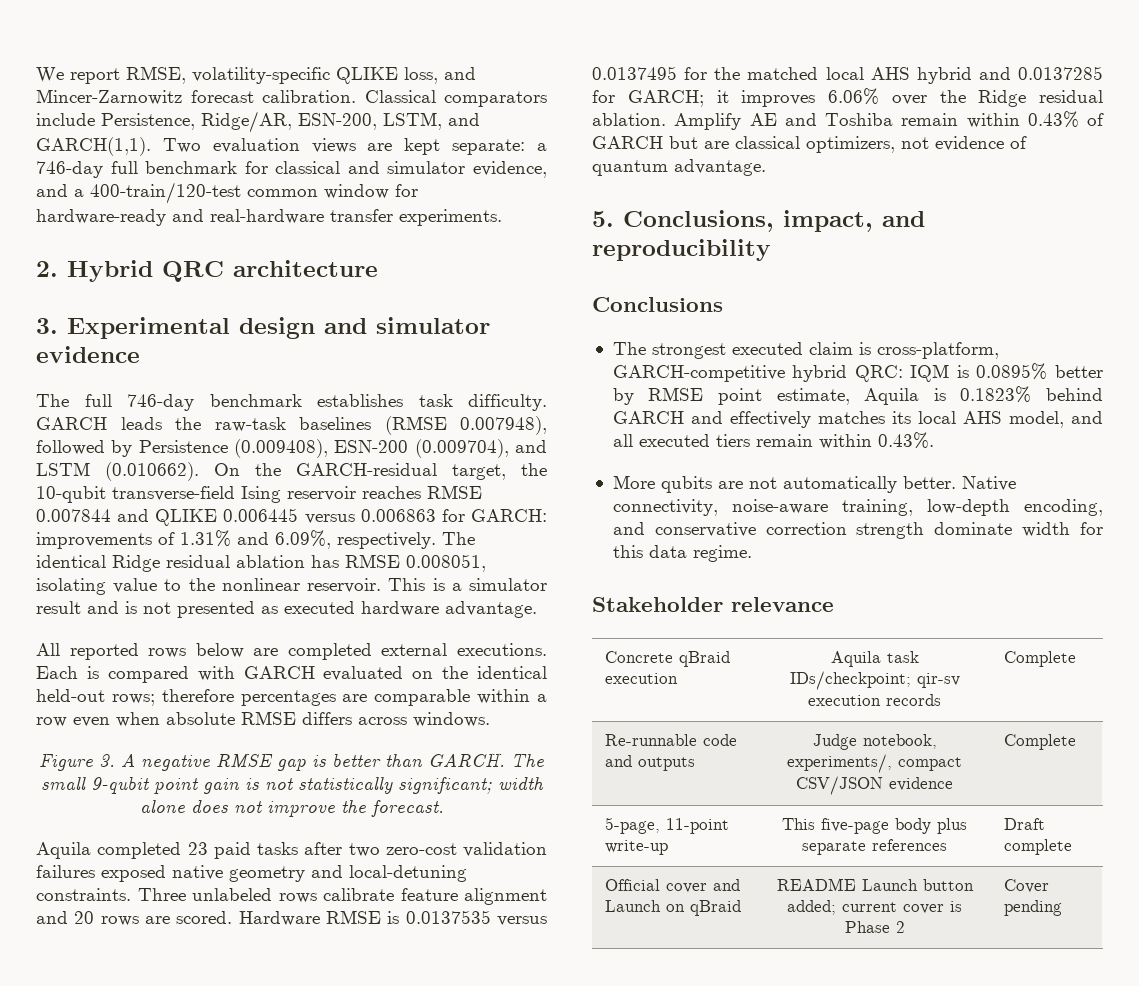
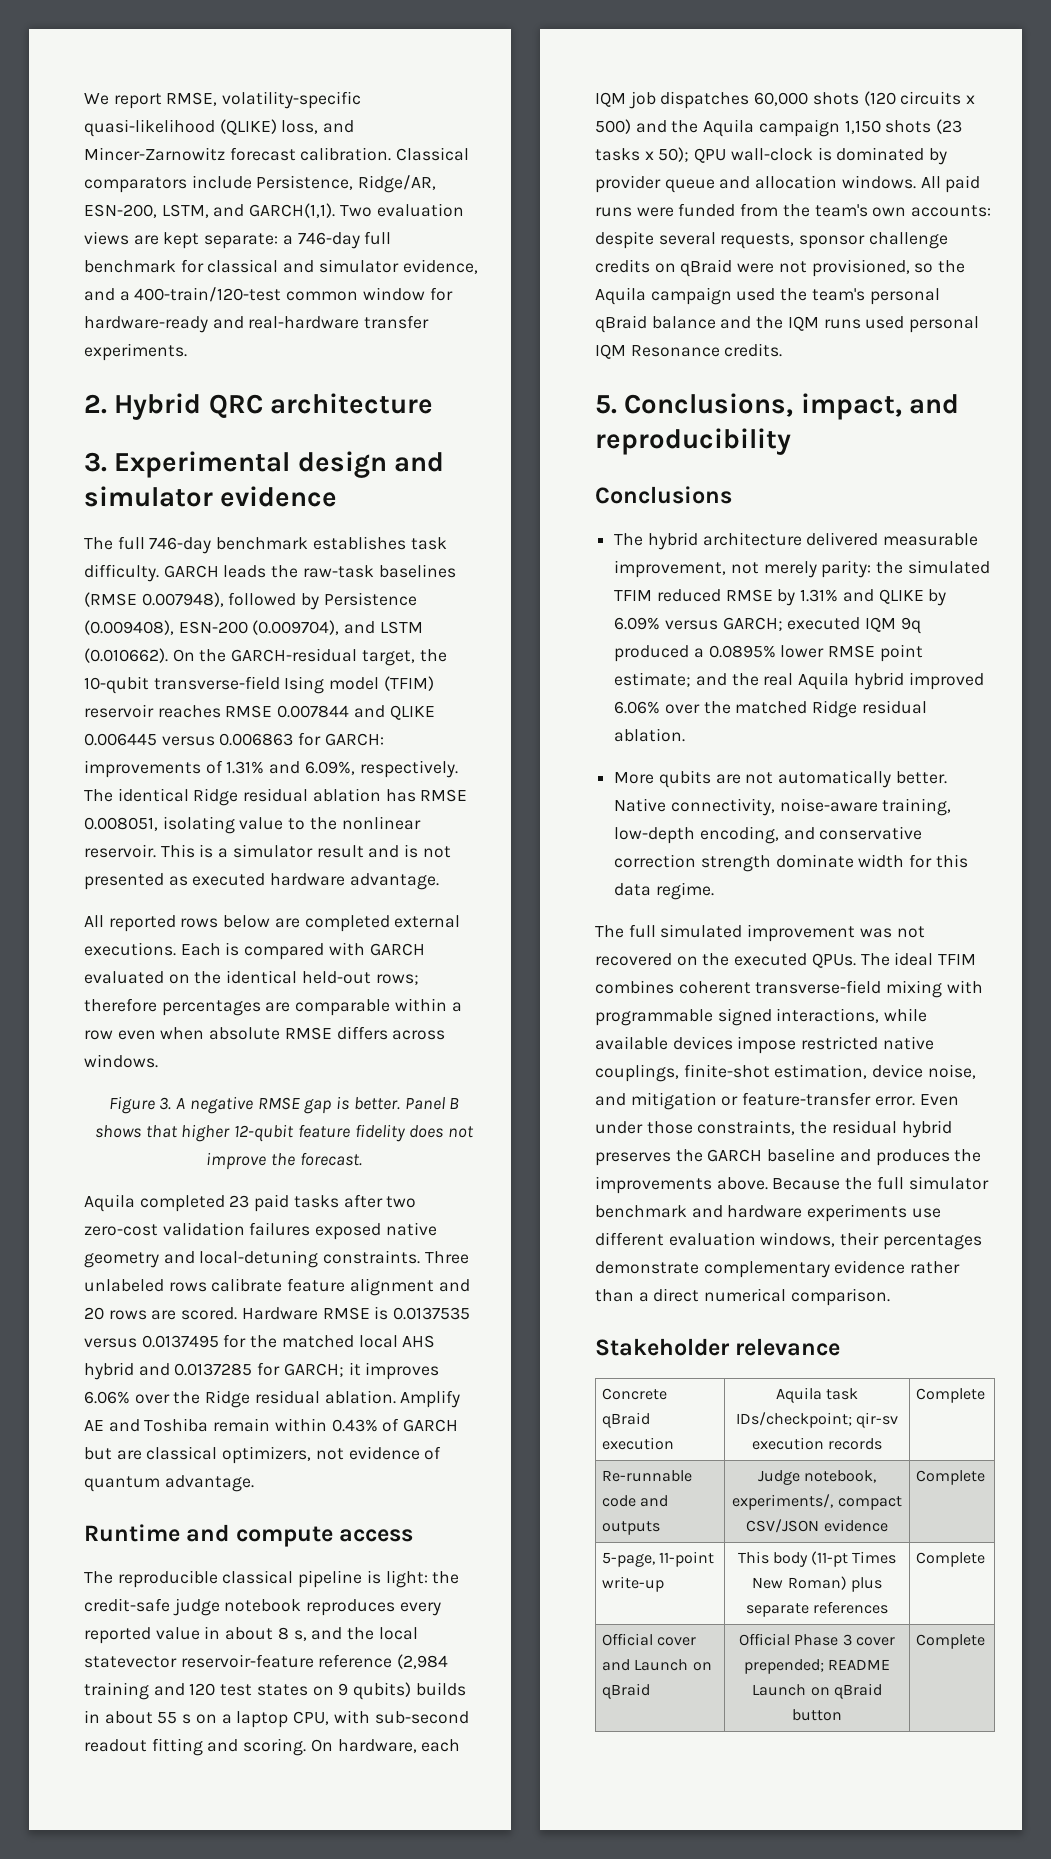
[336,67,398,84] QLIKE -> [84,119,277,137] quasi-likelihood (QLIKE)
(281, 494) none -> [329,676,434,691] model (TFIM)
[332,753,544,767] [40,776,544,794] [139,800,185,813] better than GARCH. The small 9-qubit point gain is not statistically significant; width alone -> [353,1097,460,1110] [94,1124,405,1142] better. Panel B shows that higher 12-qubit feature fidelity
(766, 167) none -> [84,1524,414,1547] [84,1570,460,1588] [84,1598,441,1616] [84,1626,418,1644] [84,1654,449,1669] [84,1682,466,1700] [84,1710,469,1728] [84,1738,461,1756] [595,91,976,109] [595,119,963,137] [595,147,948,165] [595,175,981,193] [595,203,992,217] [595,231,948,249] [595,259,966,277] [595,287,940,305] [595,315,980,333] [595,343,783,359] // Runtime and compute access // The reproducible classical pipeline is light: the credit-safe judge notebook reproduces every reported value in about 8 s, and the local statevector reservoir-feature reference (2,984 training and 120 test states on 9 qubits) builds in about 55 s on a laptop CPU, with sub-second readout fitting and scoring. On hardware, each IQM job dispatches 60,000 shots (120 circuits x 500) and the Aquila campaign 1,150 shots (23 tasks x 50); QPU wall-clock is dominated by provider queue and allocation windows. All paid runs were funded from the team's own accounts: despite several requests, sponsor challenge credits on qBraid were not provisioned, so the Aquila campaign used the team's personal qBraid balance and the IQM runs used personal IQM Resonance credits.
[651,342,999,359] [612,363,1103,382] [612,386,1103,405] [612,411,1103,428] [612,432,934,449] strongest executed claim is cross-platform, GARCH-competitive hybrid QRC: IQM is 0.0895% better by RMSE point estimate, Aquila is 0.1823% behind GARCH and effectively matches its local AHS model, and all executed tiers remain within 0.43%. -> [647,532,979,550] [614,560,990,578] [614,589,947,606] [614,617,921,634] [614,644,923,662] [614,672,984,690] [614,700,927,718] [614,728,686,742] hybrid architecture delivered measurable improvement, not merely parity: the simulated TFIM reduced RMSE by 1.31% and QLIKE by 6.09% versus GARCH; executed IQM 9q produced a 0.0895% lower RMSE point estimate; and the real Aquila hybrid improved 6.06% over the matched Ridge residual ablation.
(752, 553) none -> [595,924,925,942] [595,952,977,968] [595,980,983,998] [595,1008,928,1026] [595,1036,934,1054] [595,1064,976,1082] [595,1092,959,1110] [595,1120,952,1138] [595,1148,982,1166] [595,1176,989,1194] [595,1204,941,1222] [595,1232,982,1250] [595,1260,961,1278] [595,1288,890,1306] // The full simulated improvement was not recovered on the executed QPUs. The ideal TFIM combines coherent transverse-field mixing with programmable signed interactions, while available devices impose restricted native couplings, finite-shot estimation, device noise, and mitigation or feature-transfer error. Even under those constraints, the residual hybrid preserves the GARCH baseline and produces the improvements above. Because the full simulator benchmark and hardware experiments use different evaluation windows, their percentages demonstrate complementary evidence rather than a direct numerical comparison.
[821,818,931,834] five-page body -> [772,1551,897,1567] [752,1576,847,1590] body (11-pt Times New Roman)
[1004,818,1046,830] [1004,839,1073,855] Draft complete -> [916,1552,986,1567] Complete
[776,878,974,891] [787,900,962,915] [844,921,905,933] [1004,879,1050,893] [1004,900,1063,916] README Launch button added; current cover is Phase 2 | Cover pending -> [739,1633,895,1646] [743,1659,891,1674] [752,1683,882,1699] [792,1709,842,1721] [916,1634,986,1649] Official Phase 3 cover prepended; README Launch on qBraid button | Complete

